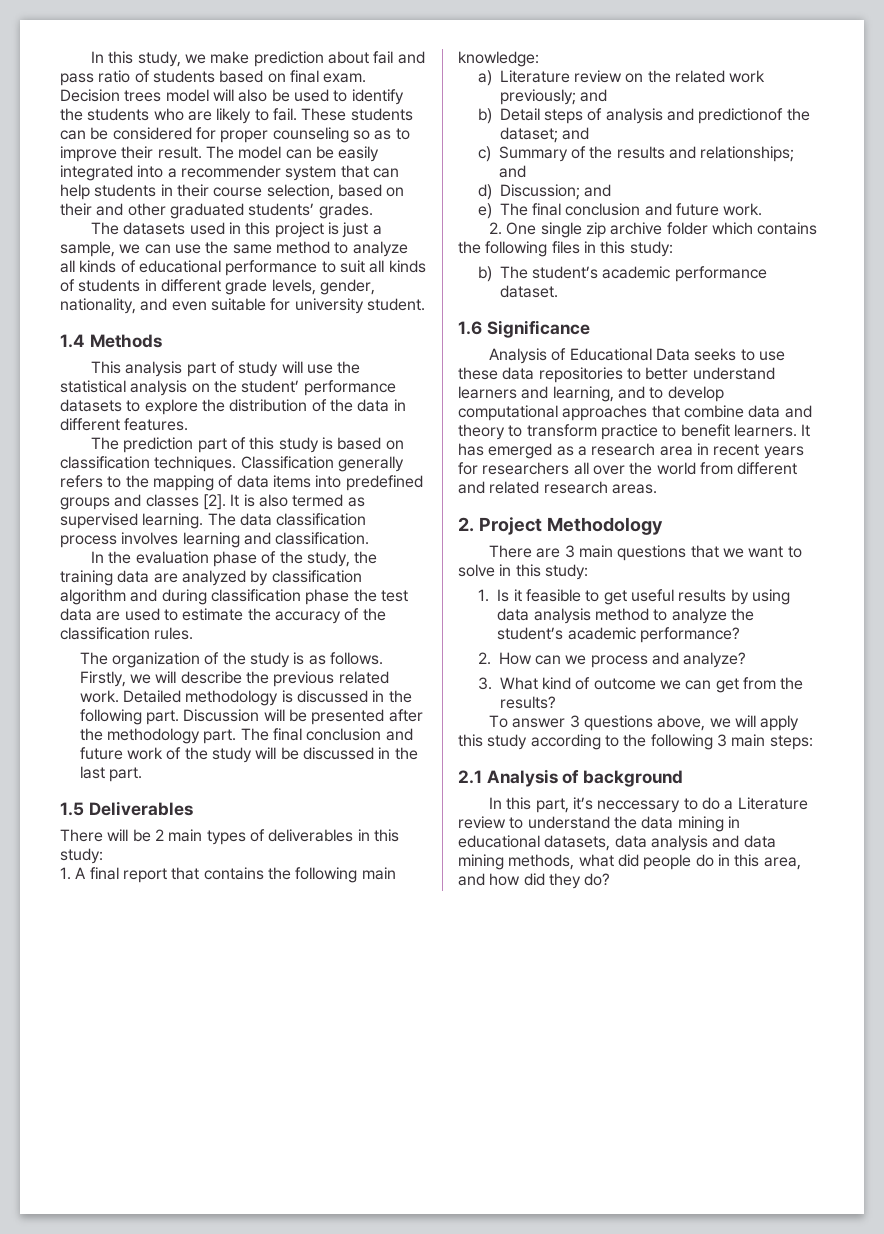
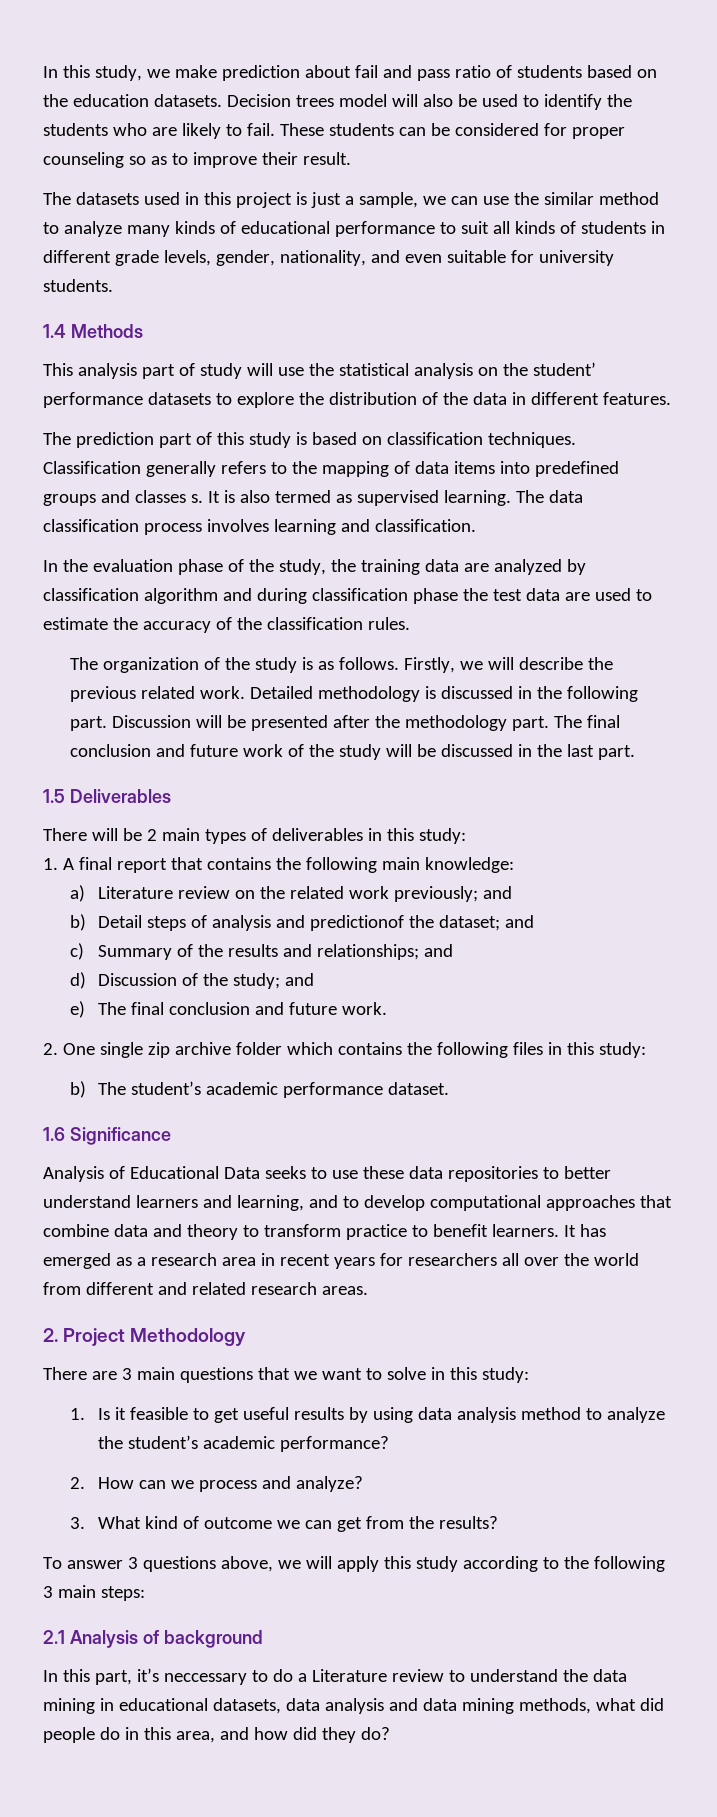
[289,70,367,83] final exam. -> [43,94,222,107] the education datasets.
[205,146,380,162] [60,165,399,181] [60,184,405,200] [60,203,373,219] The model can be easily integrated into a recommender system that can help students in their course selection, based on their and other graduated students’ grades. -> (351, 158) none
[232,241,408,257] [60,260,75,273] same method to analyze all -> [543,192,659,205] [43,221,170,237] similar method to analyze many
[366,298,425,311] student. -> [43,279,113,292] students.
[202,494,226,510] [2]. -> [190,494,203,503] s.
[499,184,580,200] Discussion; -> [97,973,280,989] Discussion of the study;

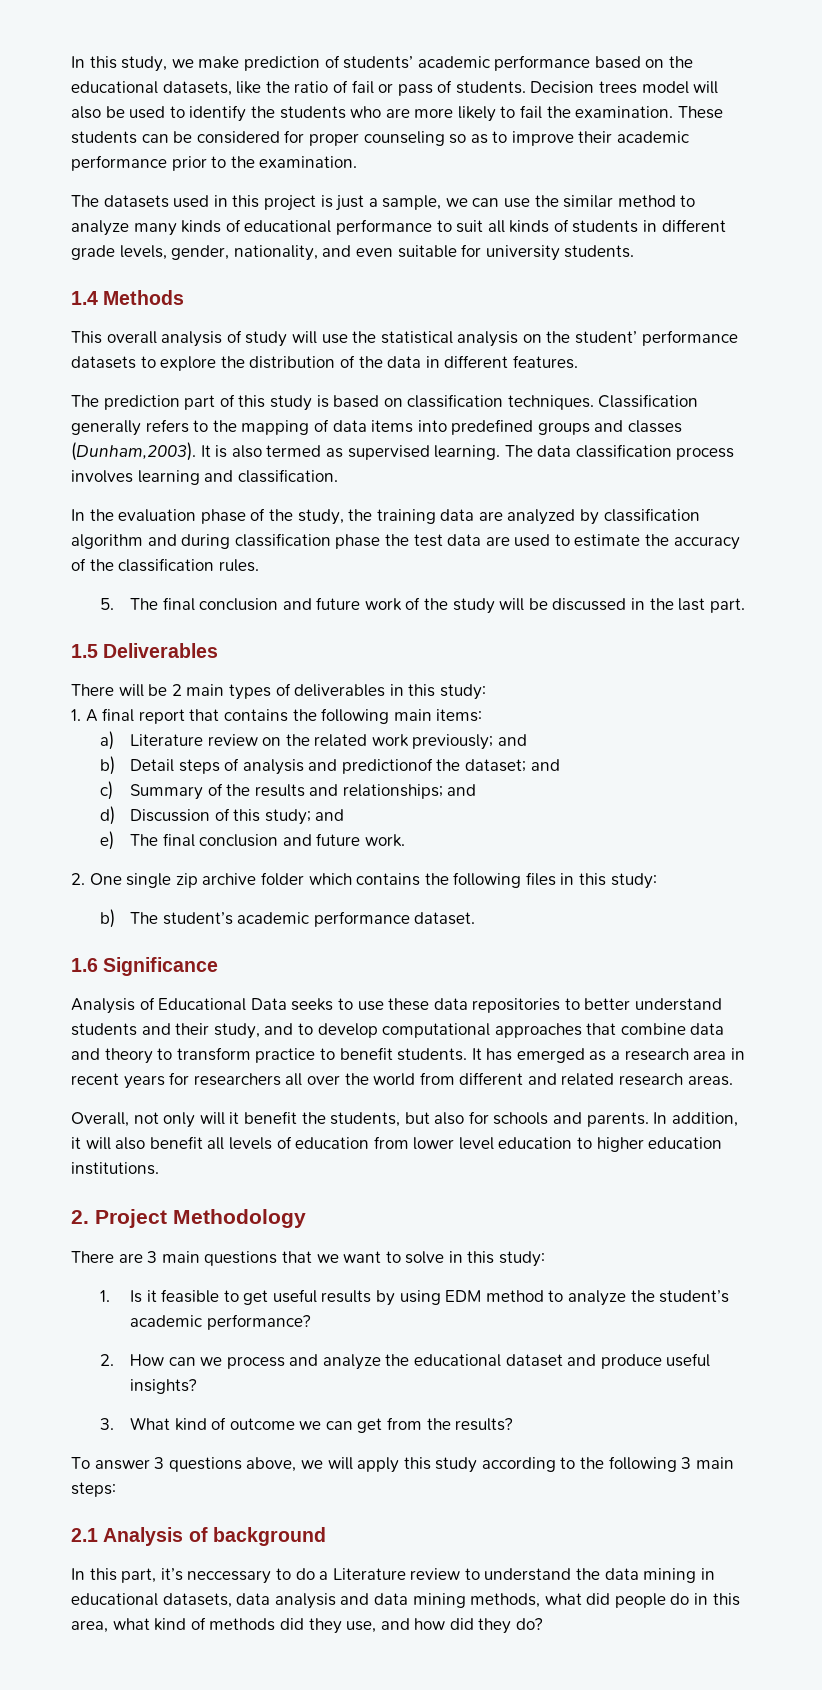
[304,65,657,81] [43,94,222,107] about fail and pass ratio of students based on the education datasets. -> [324,55,694,71] [71,80,526,96] of students’ academic performance based on the educational datasets, like the ratio of fail or pass of students.
(177, 131) none -> [414,108,454,118] more
[246,123,275,136] fail. -> [520,105,674,119] fail the examination.
[302,152,351,165] result. -> [617,131,690,143] [71,155,358,171] academic performance prior to the examination.
[77,363,175,379] analysis part -> [106,331,223,347] overall analysis
[190,494,203,503] s. -> [71,442,196,461] (Dunham,2003).
[70,657,614,673] [70,686,639,702] [70,715,550,731] The organization of the study is as follows. Firstly, we will describe the previous related work. Detailed methodology is discussed in the following part. Discussion will be presented after the methodology part. -> [100,598,115,610] 5.
[424,857,514,873] knowledge: -> [436,709,483,722] items:
[202,973,228,986] the -> [233,809,261,822] this
[135,1195,304,1211] learners and learning, -> [71,1023,260,1039] students and their study,
[491,1224,559,1237] learners. -> [397,1048,468,1061] students.
(368, 1290) none -> [71,1111,738,1128] [71,1136,723,1152] [71,1162,159,1175] // Overall, not only will it benefit the students, but also for schools and parents. In addition, it will also benefit all levels of education from lower level education to higher education institutions.
[417,1407,516,1423] data analysis -> [445,1290,482,1302] EDM
[295,1476,363,1492] analyze? -> [322,1353,711,1370] [129,1379,197,1394] analyze the educational dataset and produce useful insights?
(215, 1737) none -> [112,1617,377,1634] what kind of methods did they use,

